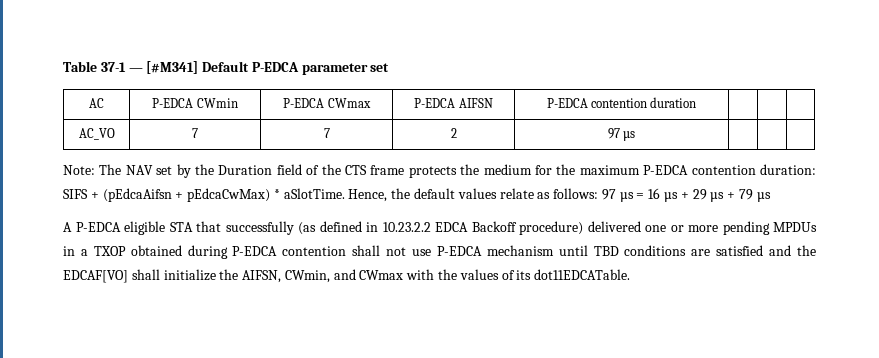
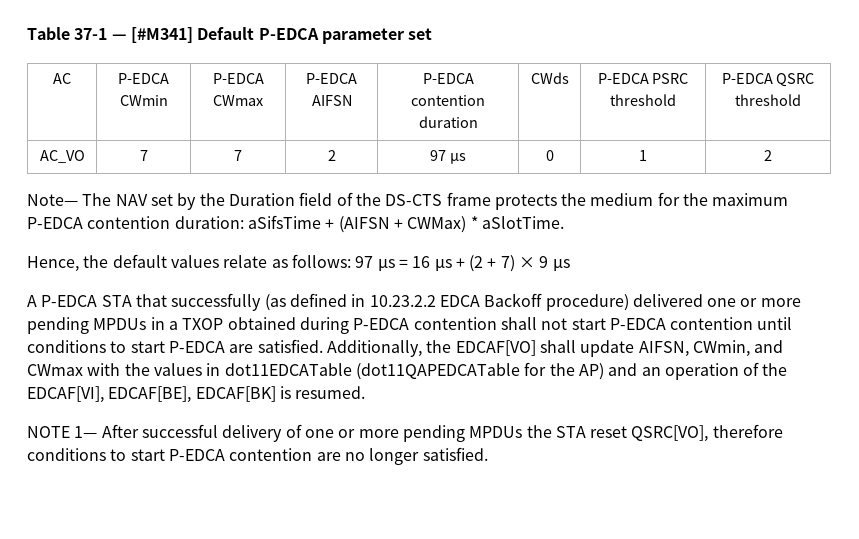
(697, 102) | | -> [530,72,569,84] [597,73,689,84] [610,94,676,106] [721,73,815,87] [735,94,801,106] CWds | P-EDCA PSRC threshold | P-EDCA QSRC threshold
[63,165,95,175] | | // Note: -> [545,150,554,161] [639,150,647,161] [764,150,772,161] [27,194,78,206] 0 | 1 | 2 // Note—
[345,165,367,175] CTS -> [385,194,443,206] DS-CTS
[63,188,271,202] SIFS + (pEdcaAifsn + pEdcaCwMax) -> [247,215,467,233] aSifsTime + (AIFSN + CWMax)
(345, 193) none -> (564, 222) //
[692,189,753,202] 29 µs + 79 -> [469,255,549,272] (2 + 7) × 9
[124,221,165,235] eligible -> (98, 301) none
[412,245,792,256] use P-EDCA mechanism until TBD conditions are satisfied and -> [571,317,793,330] [27,339,422,357] start P-EDCA contention until conditions to start P-EDCA are satisfied. Additionally,
[163,269,239,281] initialize the -> [580,340,635,357] update
[501,269,631,280] of its dot11EDCATable. -> [206,362,788,380] [27,386,366,403] [27,424,783,442] [27,447,488,465] in dot11EDCATable (dot11QAPEDCATable for the AP) and an operation of the EDCAF[VI], EDCAF[BE], EDCAF[BK] is resumed. // NOTE 1— After successful delivery of one or more pending MPDUs the STA reset QSRC[VO], therefore conditions to start P-EDCA contention are no longer satisfied.

